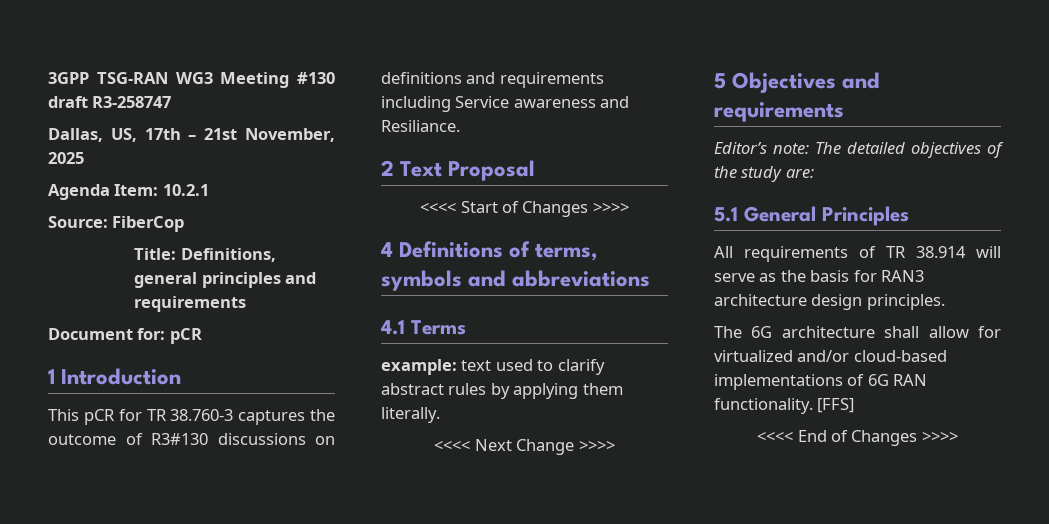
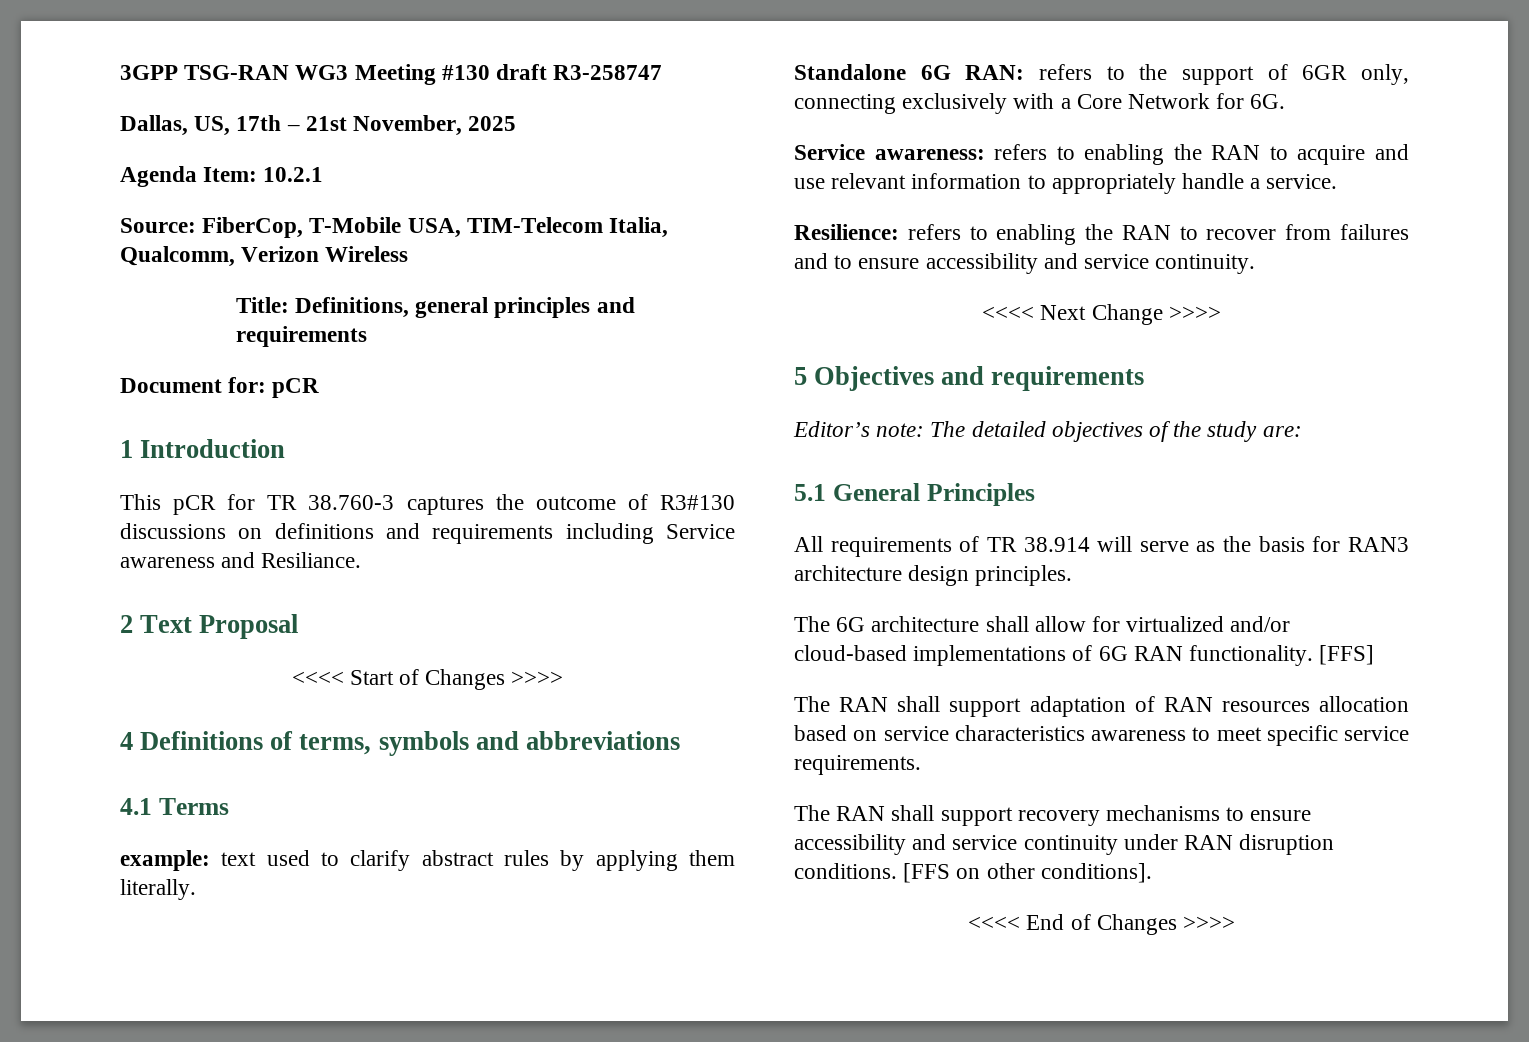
[112,216,185,232] FiberCop -> [202,217,669,238] [120,246,409,267] FiberCop, T-Mobile USA, TIM-Telecom Italia, Qualcomm, Verizon Wireless
(440, 415) none -> [794,64,1409,85] [794,93,1286,114] [794,144,1409,165] [794,173,1338,194] [794,224,1409,245] [794,253,1256,274] // Standalone 6G RAN: refers to the support of 6GR only, connecting exclusively with a Core Network for 6G. // Service awareness: refers to enabling the RAN to acquire and use relevant information to appropriately handle a service. // Resilience: refers to enabling the RAN to recover from failures and to ensure accessibility and service continuity.
(855, 405) none -> [794,696,1409,717] [794,725,1409,746] [794,755,921,775] [794,805,1312,826] [794,834,1335,855] [794,863,1152,883] // The RAN shall support adaptation of RAN resources allocation based on service characteristics awareness to meet specific service requirements. // The RAN shall support recovery mechanisms to ensure accessibility and service continuity under RAN disruption conditions. [FFS on other conditions].

